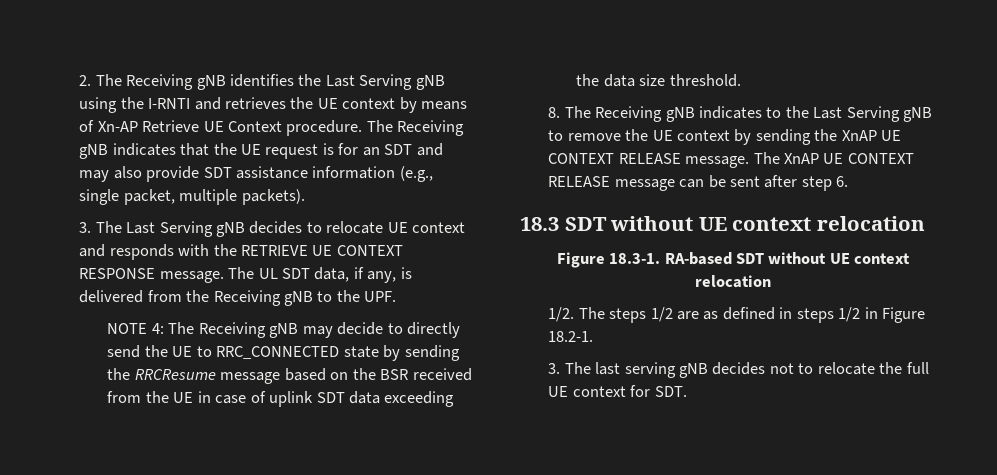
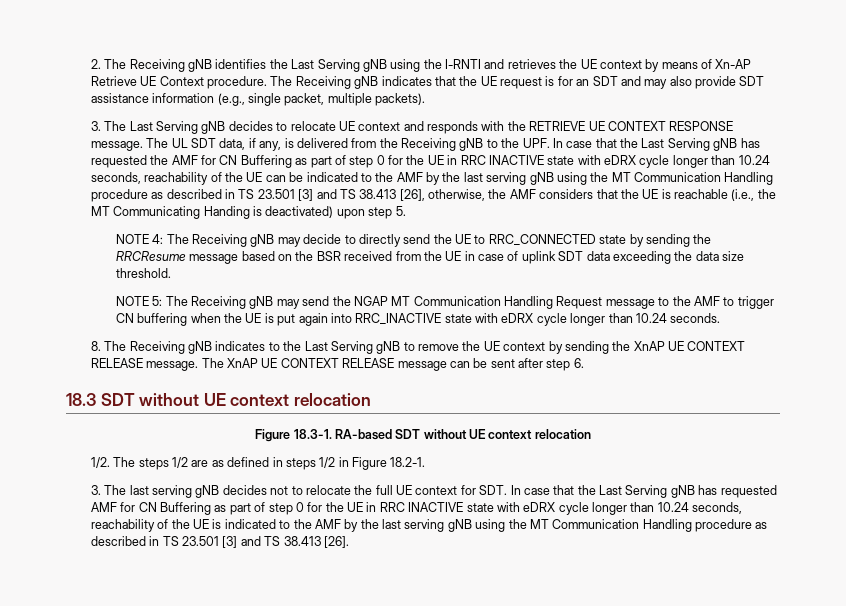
(397, 296) none -> [552,138,760,151] [90,155,770,168] [90,172,774,185] [90,189,776,202] [90,206,406,219] In case that the Last Serving gNB has requested the AMF for CN Buffering as part of step 0 for the UE in RRC INACTIVE state with eDRX cycle longer than 10.24 seconds, reachability of the UE can be indicated to the AMF by the last serving gNB using the MT Communication Handling procedure as described in TS 23.501 [3] and TS 38.413 [26], otherwise, the AMF considers that the UE is reachable (i.e., the MT Communicating Handing is deactivated) upon step 5.
(741, 80) none -> [115,296,774,309] [115,313,721,326] // NOTE 5: The Receiving gNB may send the NGAP MT Communication Handling Request message to the AMF to trigger CN buffering when the UE is put again into RRC_INACTIVE state with eDRX cycle longer than 10.24 seconds.
(687, 391) none -> [510,485,777,498] [90,502,743,515] [90,519,768,532] [90,536,349,548] In case that the Last Serving gNB has requested AMF for CN Buffering as part of step 0 for the UE in RRC INACTIVE state with eDRX cycle longer than 10.24 seconds, reachability of the UE is indicated to the AMF by the last serving gNB using the MT Communication Handling procedure as described in TS 23.501 [3] and TS 38.413 [26].

